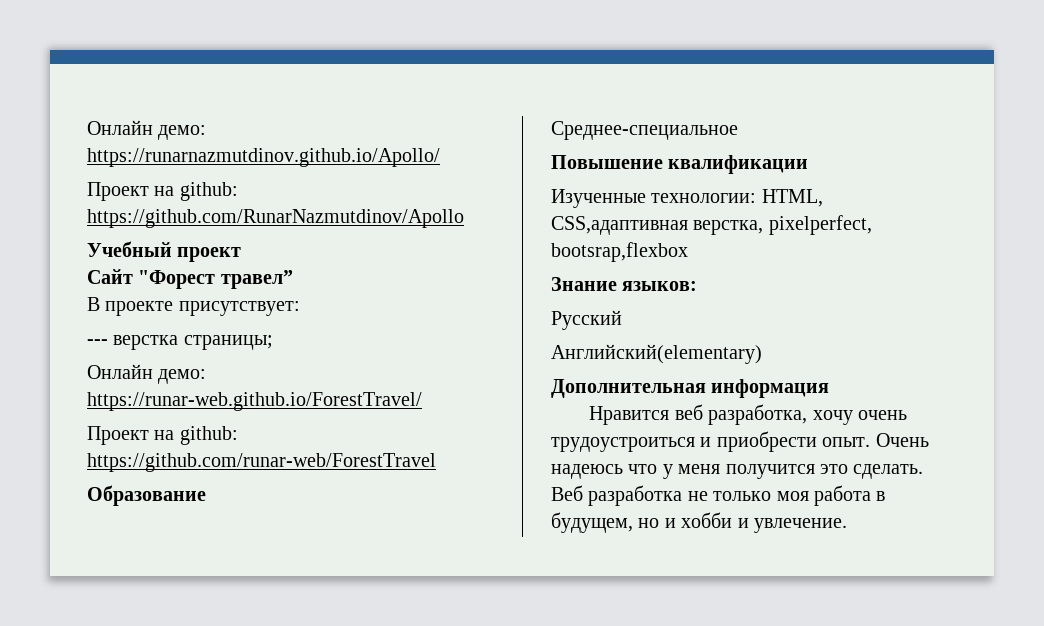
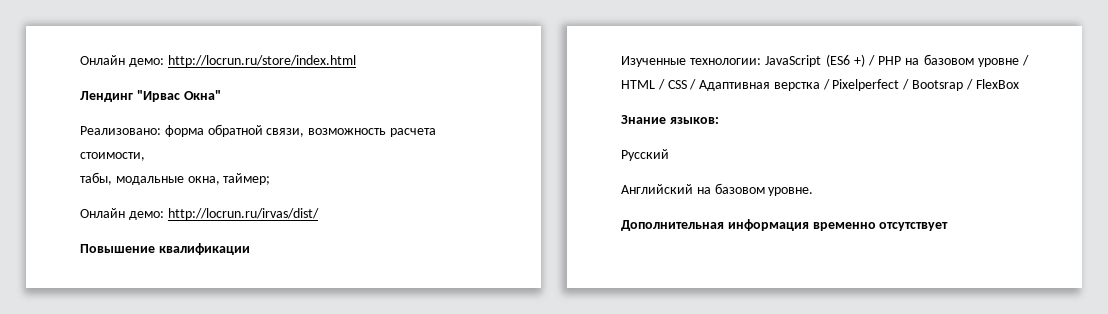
[87,120,207,140] [87,148,440,167] [87,182,238,201] [87,209,464,228] [87,241,242,262] [87,269,293,289] [87,297,300,316] [87,335,273,350] [87,364,207,384] [87,392,422,411] [87,426,238,445] [87,453,436,472] [87,485,206,506] [551,121,738,140] [551,155,809,174] [551,189,823,208] [551,215,872,235] [551,242,688,262] [551,277,698,291] [551,310,622,330] [551,344,762,364] [551,379,830,398] [589,404,907,425] [551,431,929,452] [551,464,924,479] [551,485,886,506] [551,512,847,533] Онлайн демо: https://runarnazmutdinov.github.io/Apollo/ // Проект на github: https://github.com/RunarNazmutdinov/Apollo // Учебный проект // Сайт "Форест травел” // В проекте присутствует: // --- верстка страницы; // Онлайн демо: https://runar-web.github.io/ForestTravel/ // Проект на github: https://github.com/runar-web/ForestTravel // Образование // Среднее-специальное // Повышение квалификации // Изученные технологии: HTML, CSS,aдаптивная верстка, pixelperfect, bootsrap,flexbox // Знание языков: // Русский // Английский(elementary) // Дополнительная информация // Нравится веб разработка, хочу очень трудоустроиться и приобрести опыт. Очень надеюсь что у меня получится это сделать. Веб разработка не только моя работа в будущем, но и хобби и увлечение. -> [80,55,356,67] [80,90,221,102] [80,124,436,137] [80,152,145,161] [80,172,271,185] [80,208,319,220] [80,243,250,255] [621,54,1029,67] [621,79,1019,91] [621,115,719,124] [621,149,669,161] [621,183,814,196] [621,219,949,231] Онлайн демо: http://locrun.ru/store/index.html // Лендинг "Ирвас Окна" // Реализовано: форма обратной связи, возможность расчета стоимости, // табы, модальные окна, таймер; // Онлайн демо: http://locrun.ru/irvas/dist/ // Повышение квалификации // Изученные технологии: JavaScript (ES6 +) / PHP на базовом уровне / HTML / CSS / Адаптивная верстка / Pixelperfect / Bootsrap / FlexBox // Знание языков: // Русский // Английский на базовом уровне. // Дополнительная информация временно отсутствует

